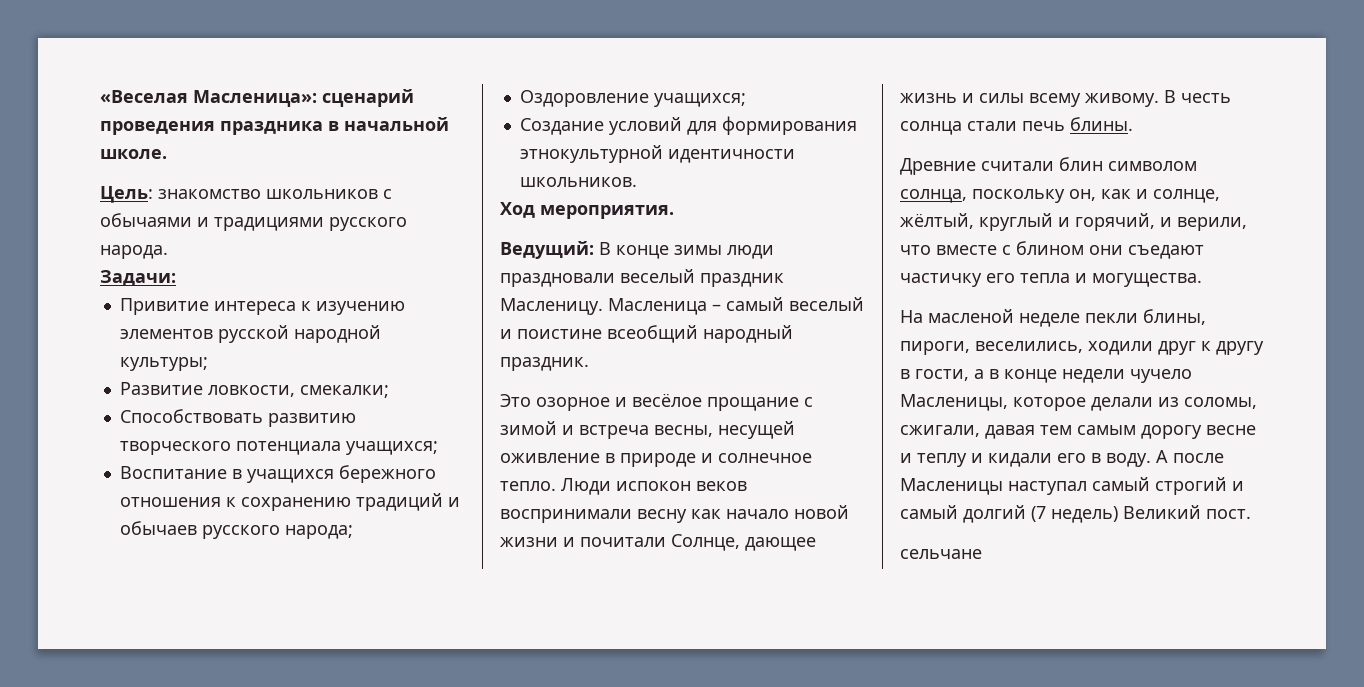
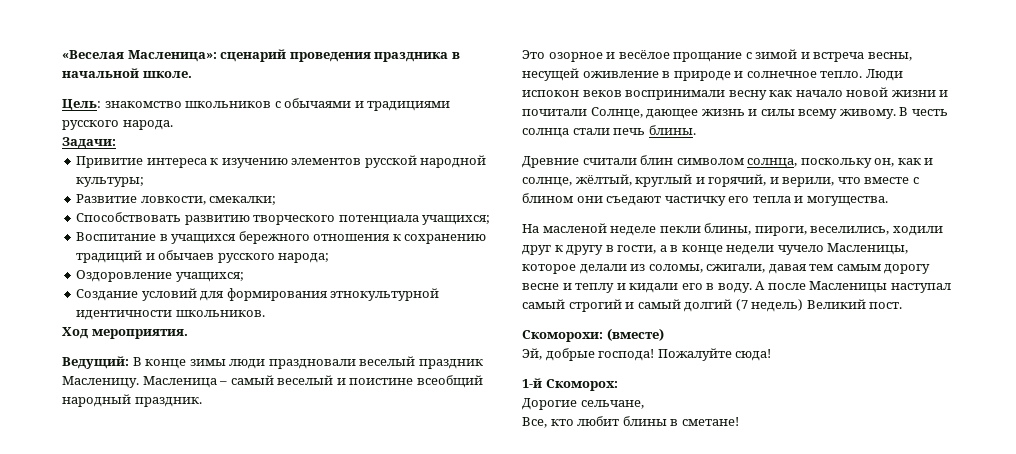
[900,549,982,559] сельчане -> [522,328,664,342] [522,348,772,361] [522,378,618,391] [522,398,644,410] [522,416,739,428] Скоморохи: (вместе) // Эй, добрые господа! Пожалуйте сюда! // 1-й Скоморох: // Дорогие сельчане, // Все, кто любит блины в сметане!

